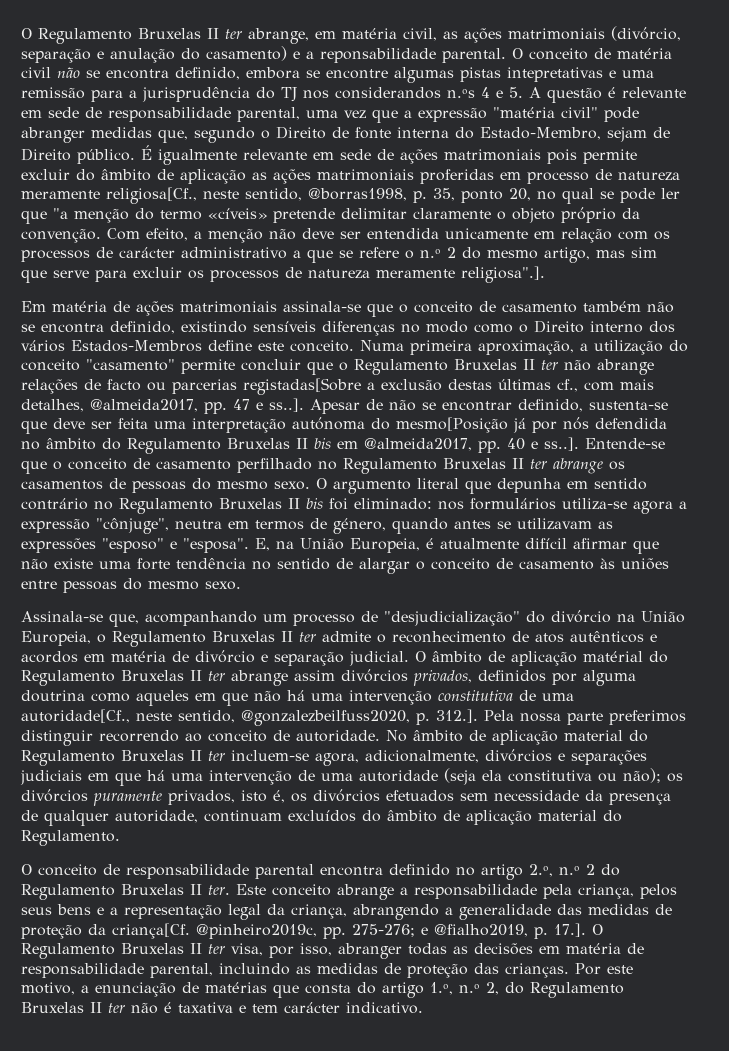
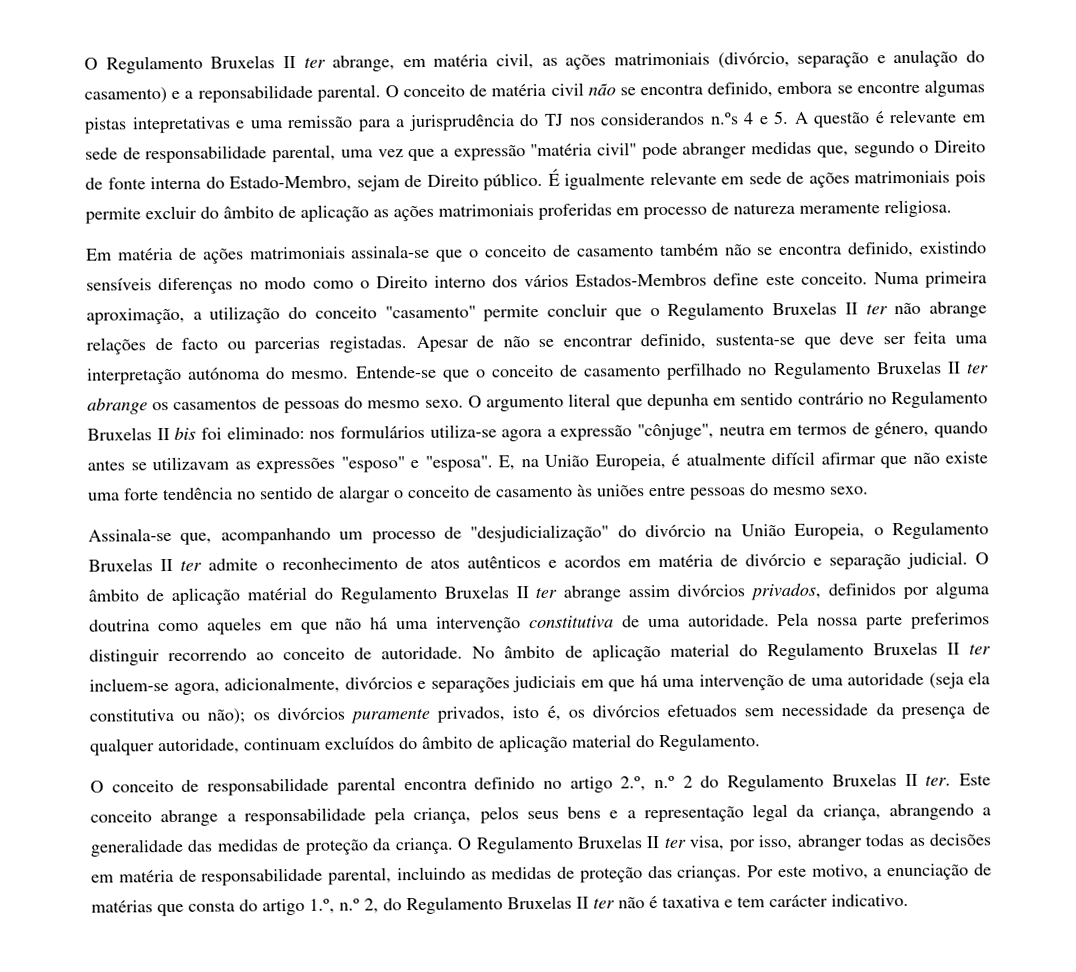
[106,187,680,204] [21,207,640,224] [21,228,670,243] [21,247,657,263] [21,266,545,283] religiosa[Cf., neste sentido, @borras1998, p. 35, ponto 20, no qual se pode ler que "a menção do termo «cíveis» pretende delimitar claramente o objeto próprio da convenção. Com efeito, a menção não deve ser entendida unicamente em relação com os processos de carácter administrativo a que se refere o n.º 2 do mesmo artigo, mas sim que serve para excluir os processos de natureza meramente religiosa".]. -> [884,199,952,218] religiosa.
[243,378,654,395] [21,398,304,414] registadas[Sobre a exclusão destas últimas cf., com mais detalhes, @almeida2017, pp. 47 e ss..]. -> [328,336,407,353] registadas.
[396,417,667,433] [21,437,579,454] mesmo[Posição já por nós defendida no âmbito do Regulamento Bruxelas II bis em @almeida2017, pp. 40 e ss..]. -> [291,370,350,380] mesmo.
[21,709,478,726] autoridade[Cf., neste sentido, @gonzalezbeilfuss2020, p. 312.]. -> [687,614,770,627] autoridade.
[112,923,586,939] criança[Cf. @pinheiro2019c, pp. 275-276; e @fialho2019, p. 17.]. -> [394,837,454,855] criança.

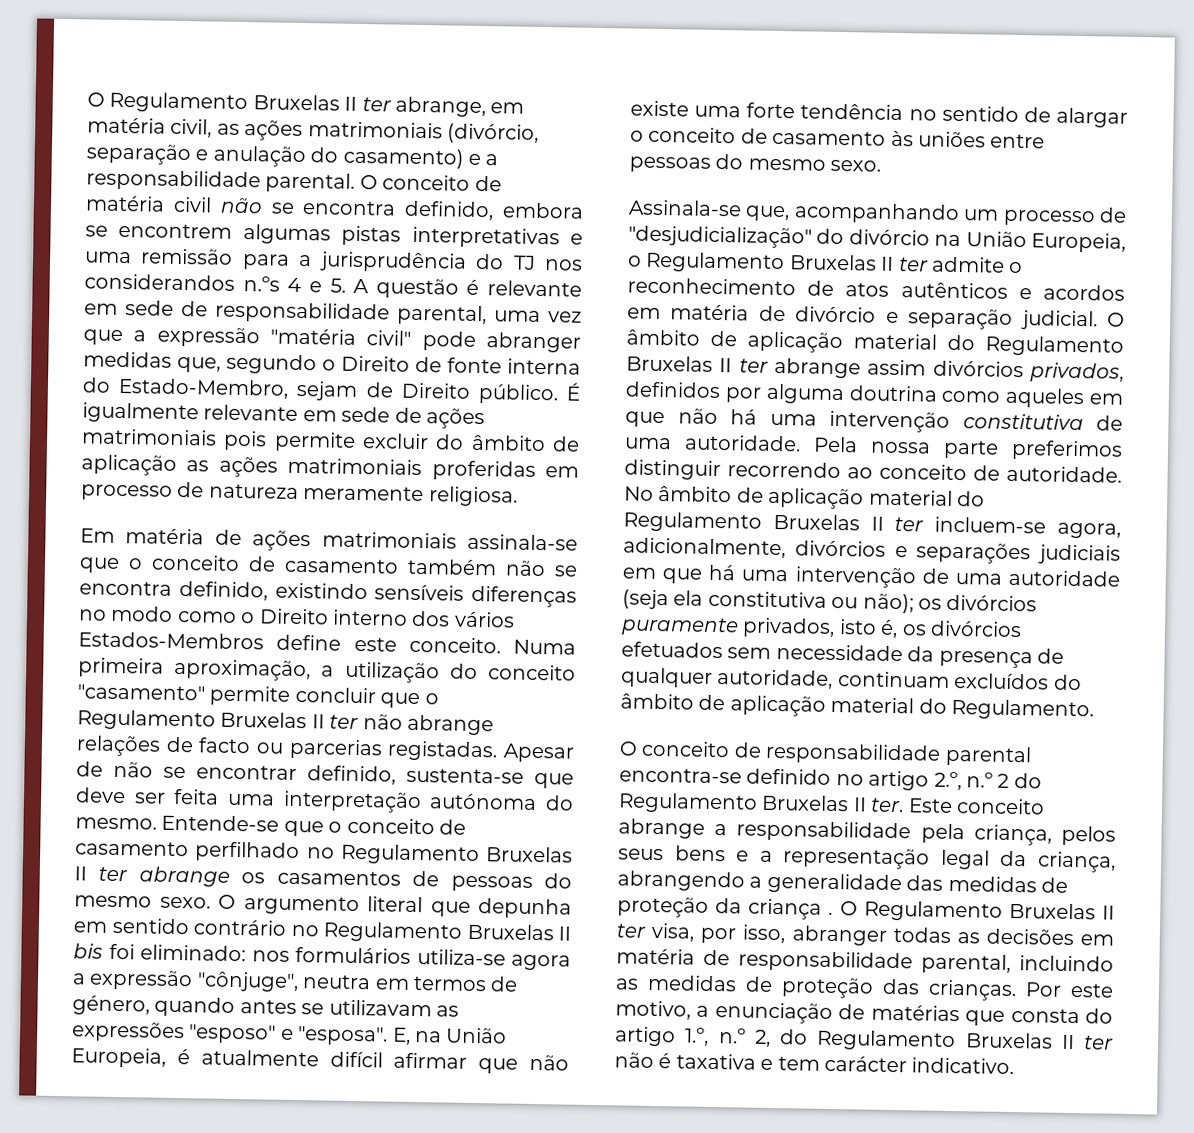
[197,84,313,103] reponsabilidade -> [86,169,261,192] responsabilidade
[856,81,920,94] encontre -> [118,222,233,239] encontrem
[131,116,231,134] intepretativas -> [411,226,560,249] interpretativas
[246,586,307,601] matérial -> [853,333,937,350] material
[403,778,467,791] encontra -> [619,767,742,784] encontra-se
[394,837,454,855] criança. -> [748,898,834,920] criança .

